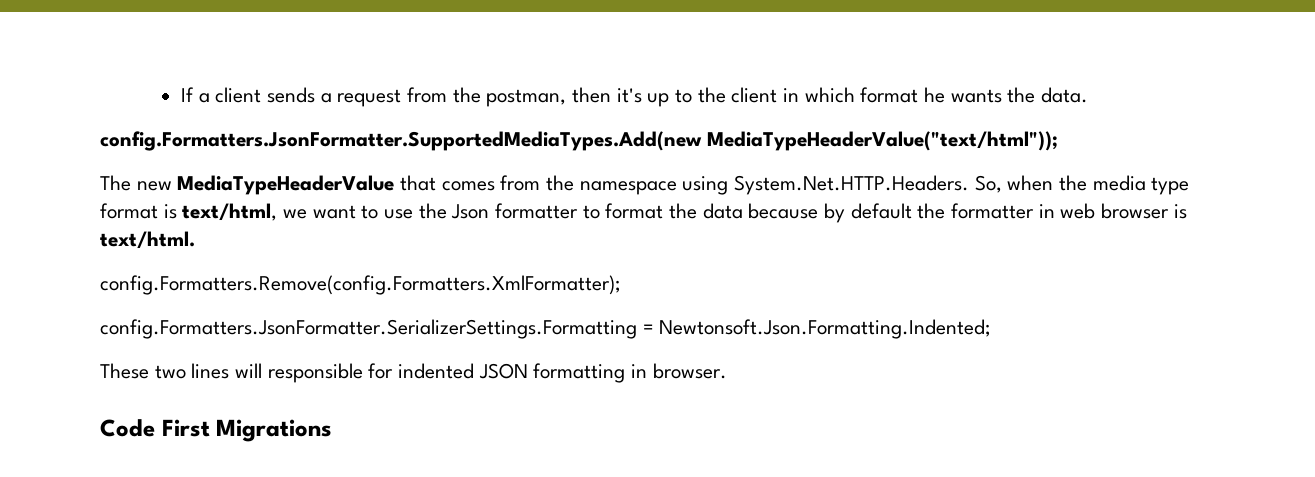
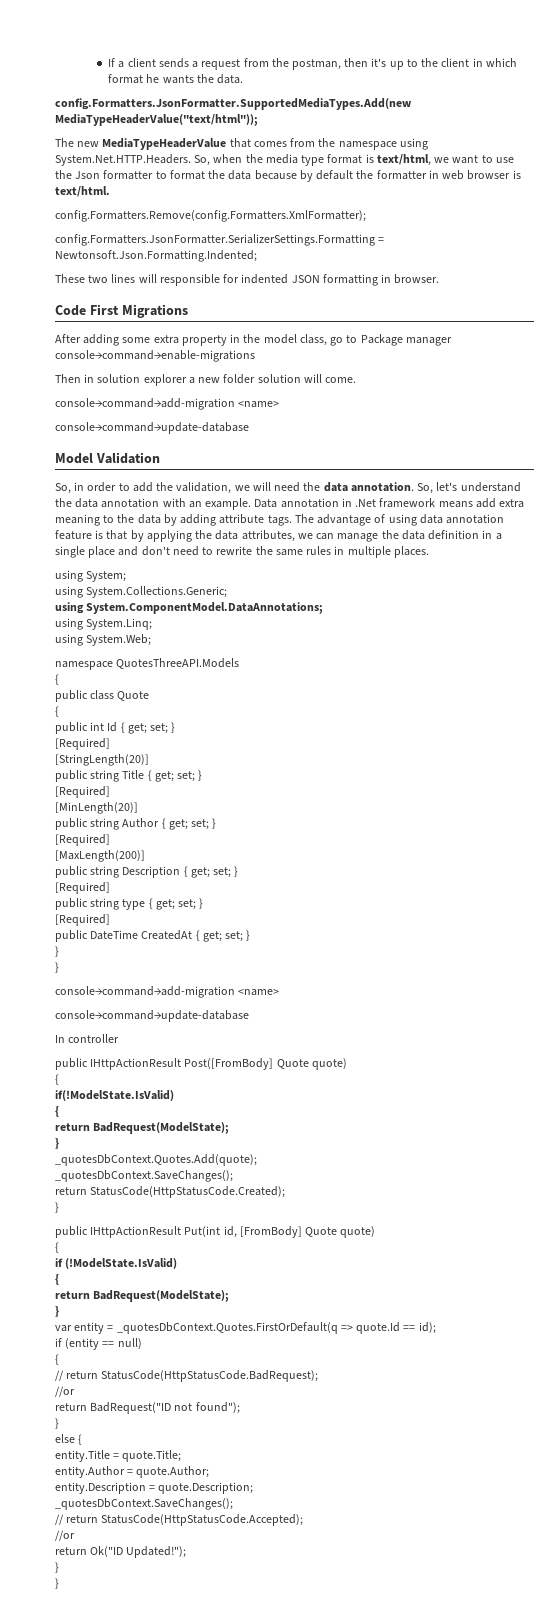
(333, 430) none -> [55,334,452,346] [55,350,255,362] [55,374,357,386] [55,398,280,410] [55,422,249,434] [55,452,160,464] [55,482,521,494] [55,498,525,510] [55,514,505,526] [55,530,502,542] [55,546,429,558] [55,570,127,582] [55,586,228,598] [55,602,324,614] [55,618,153,630] [55,634,152,646] [55,658,240,670] [55,674,59,685] [55,690,150,702] [55,706,59,717] [55,722,176,734] [55,738,110,750] [55,754,149,766] [55,770,203,782] [55,786,110,798] [55,802,138,814] [55,818,217,830] [55,834,110,846] [55,850,145,862] [55,866,239,878] [55,882,110,894] [55,898,204,910] [55,914,110,926] [55,930,251,942] [55,946,59,957] [55,962,59,973] [55,986,280,998] [55,1010,249,1022] [55,1034,120,1043] [55,1058,347,1070] [55,1074,59,1085] [55,1090,174,1101] [55,1106,59,1117] [55,1122,230,1134] [55,1138,59,1149] [55,1154,257,1166] [55,1170,233,1182] [55,1186,286,1198] [55,1202,59,1213] [55,1226,376,1238] [55,1242,59,1253] [55,1258,178,1269] [55,1274,59,1285] [55,1290,230,1302] [55,1306,59,1317] [55,1322,436,1334] [55,1338,142,1350] [55,1354,59,1365] [55,1370,319,1382] [55,1386,75,1397] [55,1402,240,1414] [55,1418,59,1429] [55,1434,83,1445] [55,1450,182,1462] [55,1466,210,1478] [55,1482,254,1494] [55,1498,233,1510] [55,1514,304,1526] [55,1530,75,1541] [55,1546,187,1558] [55,1562,59,1573] [55,1578,59,1589] // After adding some extra property in the model class, go to Package manager console→command→enable-migrations // Then in solution explorer a new folder solution will come. // console→command→add-migration <name> // console→command→update-database // Model Validation // So, in order to add the validation, we will need the data annotation. So, let's understand the data annotation with an example. Data annotation in .Net framework means add extra meaning to the data by adding attribute tags. The advantage of using data annotation feature is that by applying the data attributes, we can manage the data definition in a single place and don't need to rewrite the same rules in multiple places. // using System; // using System.Collections.Generic; // using System.ComponentModel.DataAnnotations; // using System.Linq; // using System.Web; // namespace QuotesThreeAPI.Models // { // public class Quote // { // public int Id { get; set; } // [Required] // [StringLength(20)] // public string Title { get; set; } // [Required] // [MinLength(20)] // public string Author { get; set; } // [Required] // [MaxLength(200)] // public string Description { get; set; } // [Required] // public string type { get; set; } // [Required] // public DateTime CreatedAt { get; set; } // } // } // console→command→add-migration <name> // console→command→update-database // In controller // public IHttpActionResult Post([FromBody] Quote quote) // { // if(!ModelState.IsValid) // { // return BadRequest(ModelState); // } // _quotesDbContext.Quotes.Add(quote); // _quotesDbContext.SaveChanges(); // return StatusCode(HttpStatusCode.Created); // } // public IHttpActionResult Put(int id, [FromBody] Quote quote) // { // if (!ModelState.IsValid) // { // return BadRequest(ModelState); // } // var entity = _quotesDbContext.Quotes.FirstOrDefault(q => quote.Id == id); // if (entity == null) // { // // return StatusCode(HttpStatusCode.BadRequest); // //or // return BadRequest("ID not found"); // } // else { // entity.Title = quote.Title; // entity.Author = quote.Author; // entity.Description = quote.Description; // _quotesDbContext.SaveChanges(); // // return StatusCode(HttpStatusCode.Accepted); // //or // return Ok("ID Updated!"); // } // }

